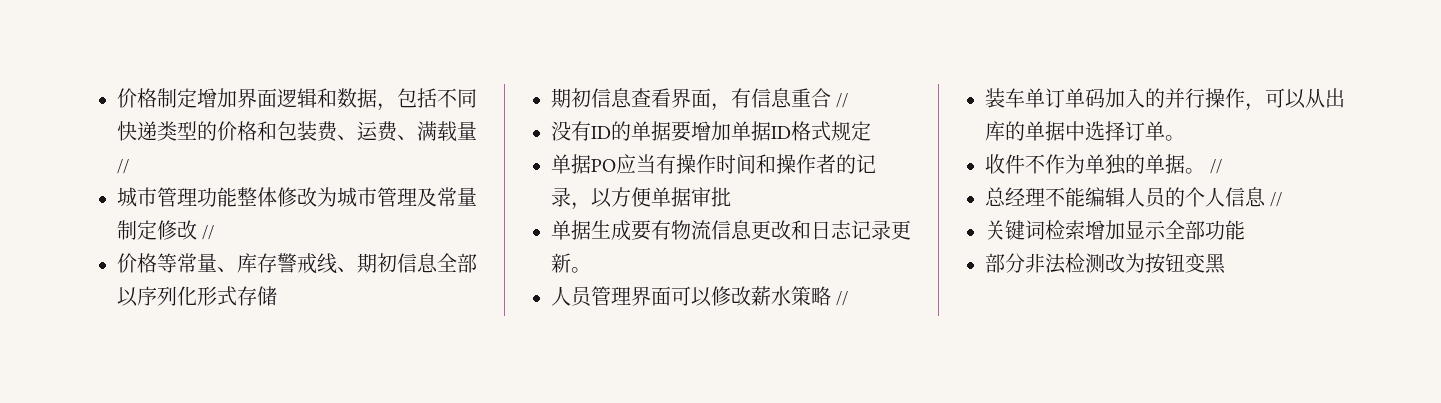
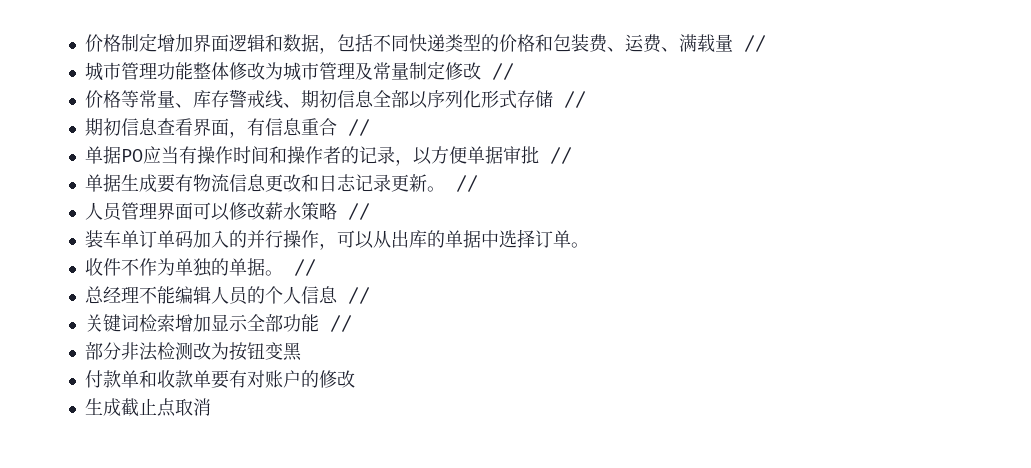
(277, 296) none -> [563,91,586,108] //
[551,121,871,142] // 没有ID的单据要增加单据ID格式规定 -> (370, 127) none
(731, 197) none -> [549,147,572,164] //
(591, 270) none -> [455,175,478,192] //
(1245, 230) none -> [329,315,352,332] //
(1226, 263) none -> [84,370,355,389] [84,398,211,417] // 付款单和收款单要有对账户的修改 // 生成截止点取消

